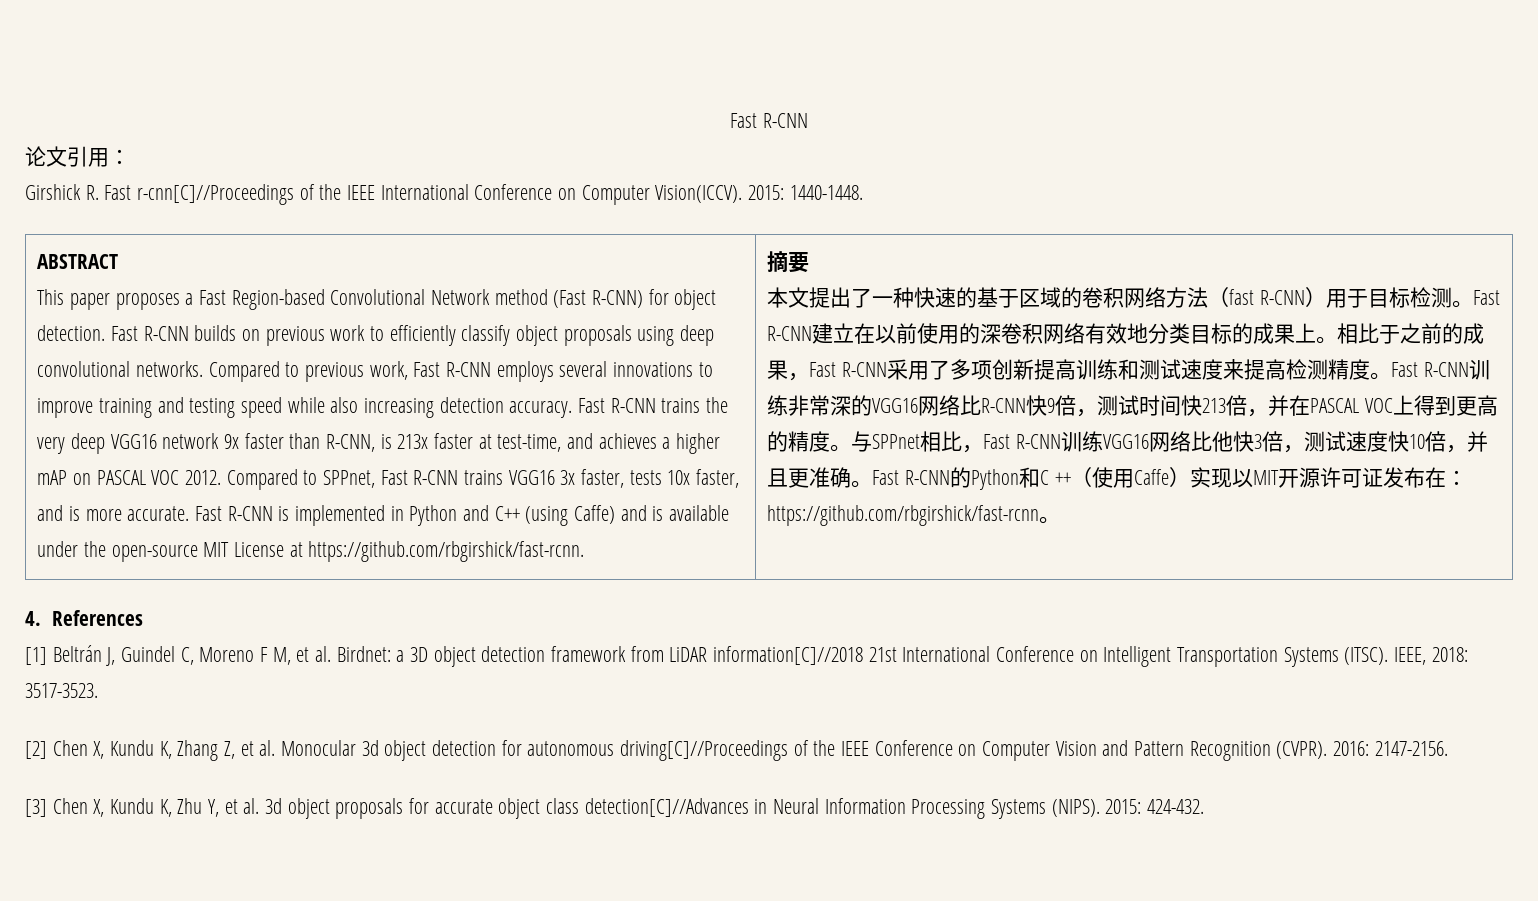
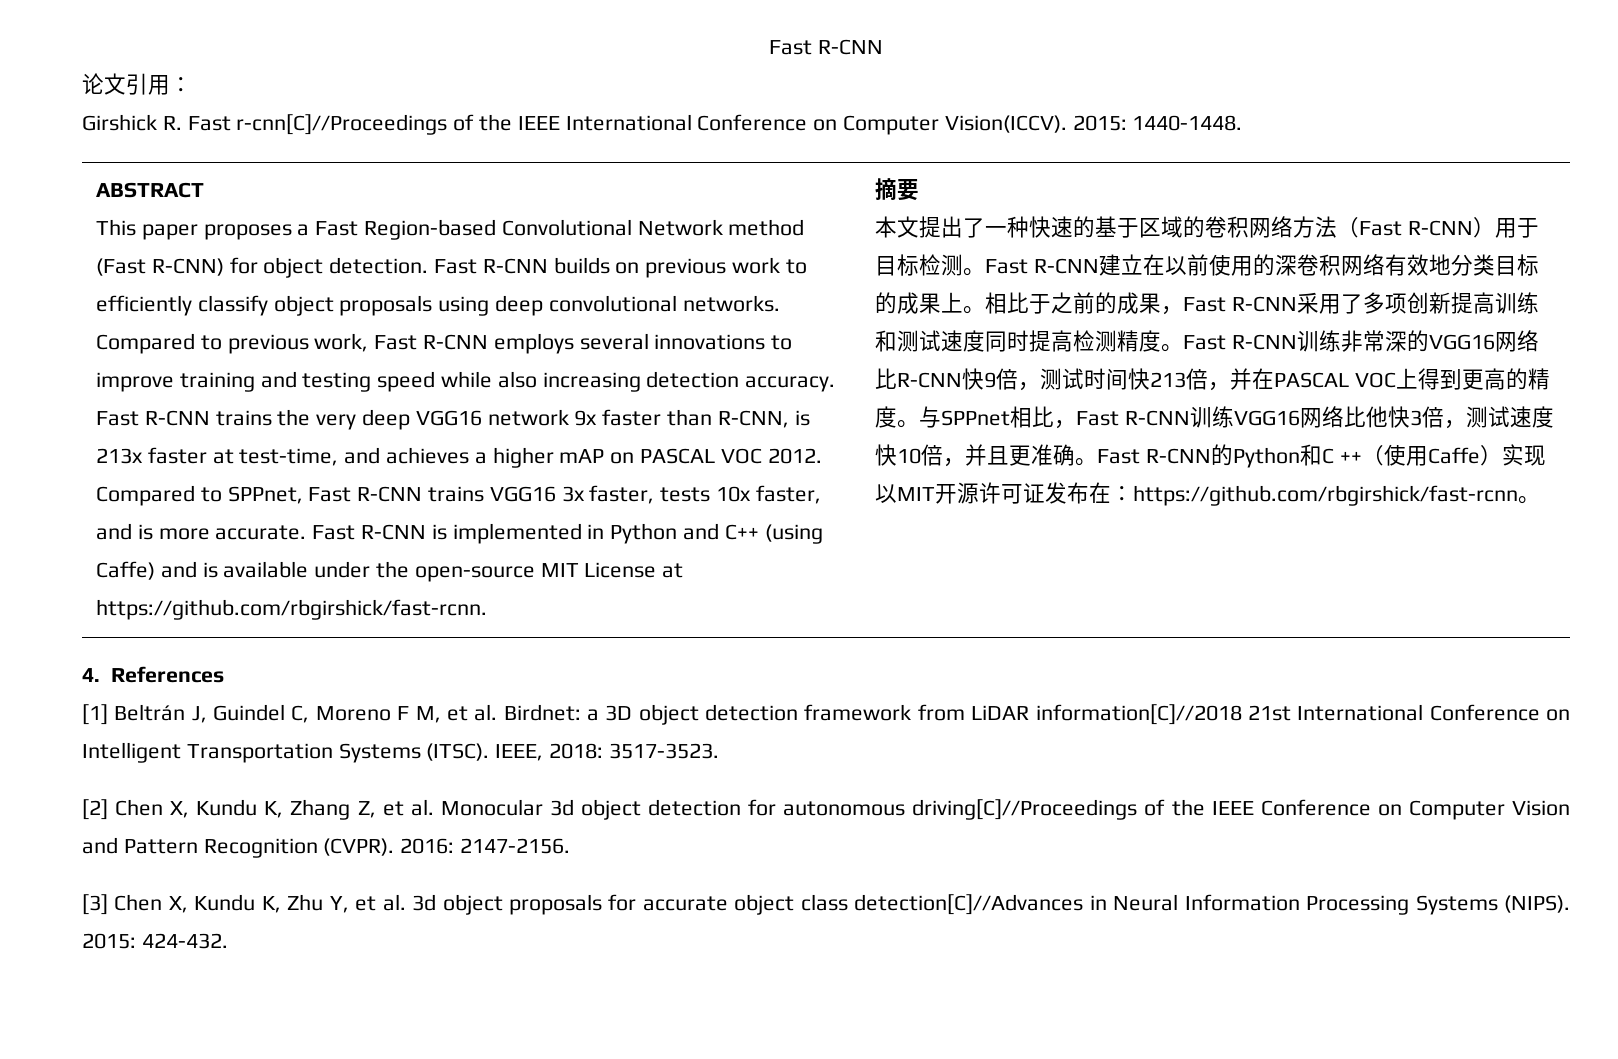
[1229,289,1255,305] fast -> [1358,221,1402,236] Fast
[1223,359,1245,380] 来 -> [984,330,1029,352] 同时

